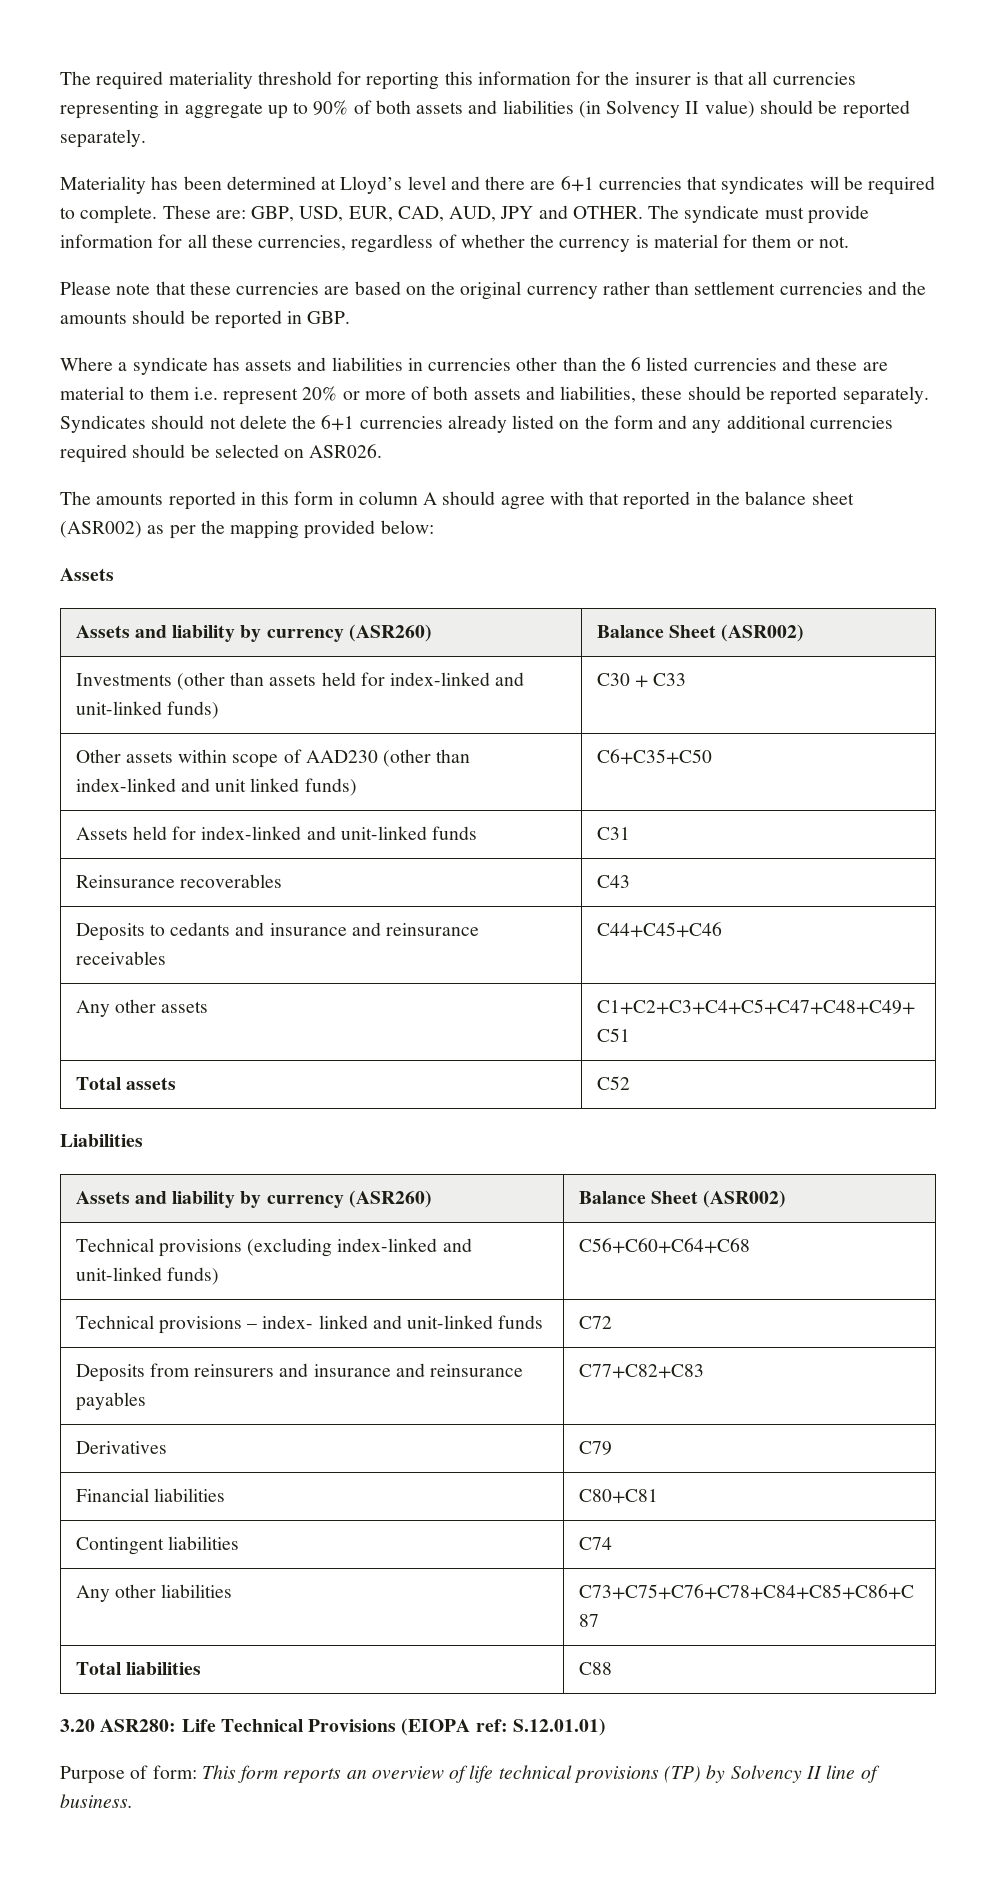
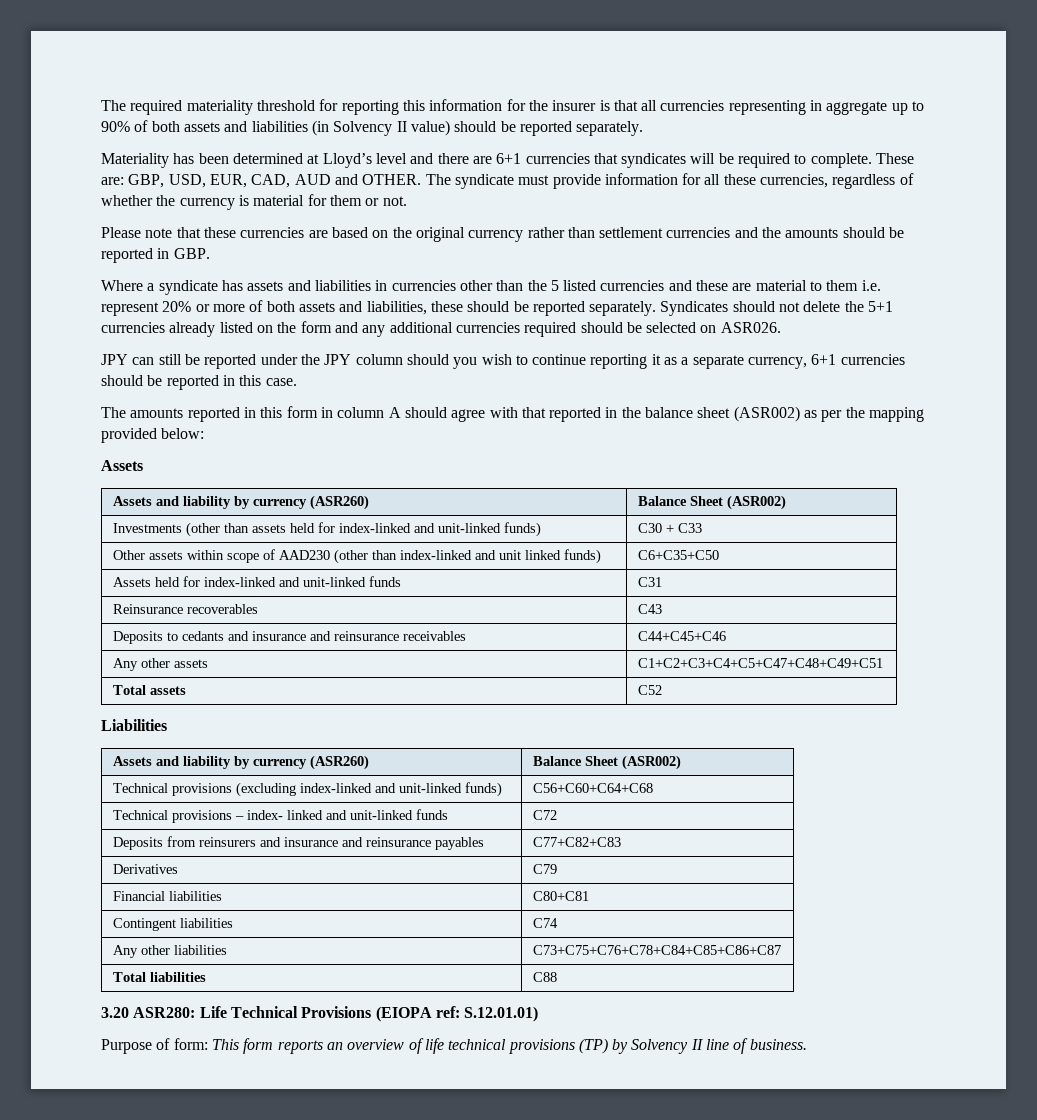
[449,206,534,222] AUD, JPY -> [294,174,331,185] AUD
[631,357,642,371] 6 -> [550,280,559,291] 5
[321,415,355,431] 6+1 -> [868,301,894,312] 5+1
(383, 451) none -> [101,354,905,369] [101,375,297,390] // JPY can still be reported under the JPY column should you wish to continue reporting it as a separate currency, 6+1 currencies should be reported in this case.

